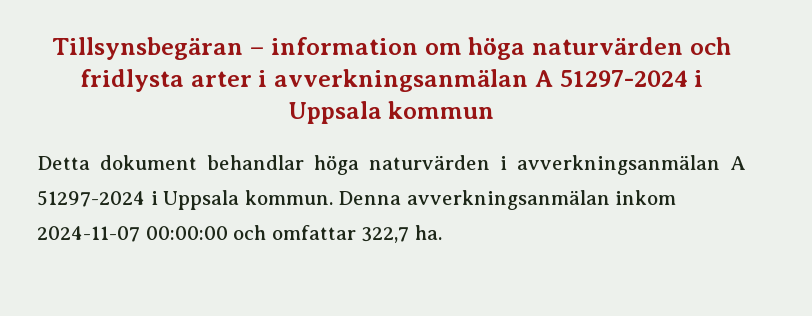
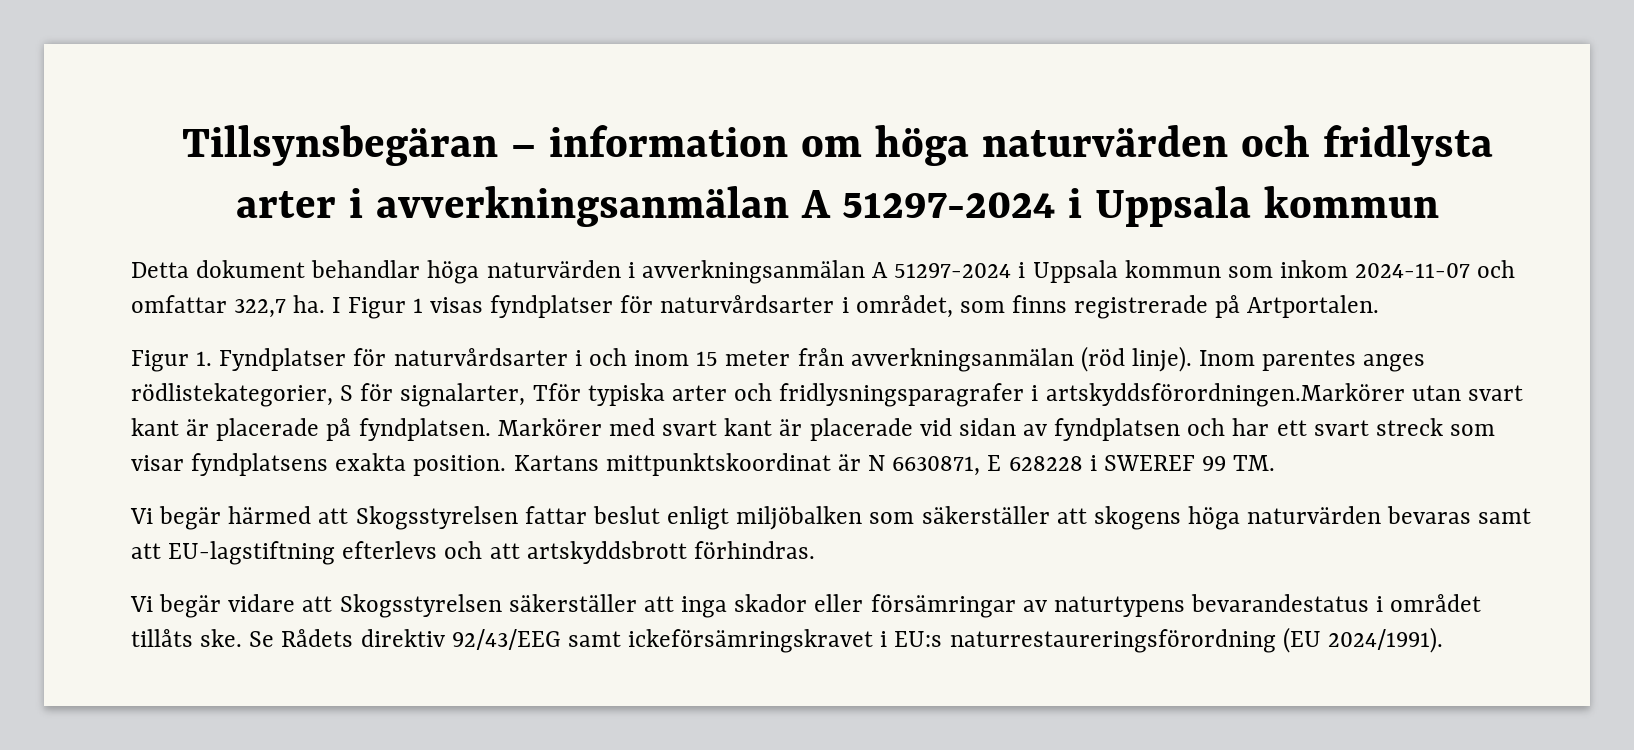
[244,190,610,210] kommun. Denna avverkningsanmälan -> [1124,260,1273,278] kommun som
[145,226,228,240] 00:00:00 -> (1471, 270) none
(442, 232) none -> [332,295,1380,319] [131,346,1426,372] [131,383,1523,407] [131,418,1496,441] [131,453,1276,476] [130,506,1532,530] [131,541,815,565] [130,594,1482,618] [131,627,1443,653] I Figur 1 visas fyndplatser för naturvårdsarter i området, som finns registrerade på Artportalen. // Figur 1. Fyndplatser för naturvårdsarter i och inom 15 meter från avverkningsanmälan (röd linje). Inom parentes anges rödlistekategorier, S för signalarter, Tför typiska arter och fridlysningsparagrafer i artskyddsförordningen.Markörer utan svart kant är placerade på fyndplatsen. Markörer med svart kant är placerade vid sidan av fyndplatsen och har ett svart streck som visar fyndplatsens exakta position. Kartans mittpunktskoordinat är N 6630871, E 628228 i SWEREF 99 TM. // Vi begär härmed att Skogsstyrelsen fattar beslut enligt miljöbalken som säkerställer att skogens höga naturvärden bevaras samt att EU-lagstiftning efterlevs och att artskyddsbrott förhindras. // Vi begär vidare att Skogsstyrelsen säkerställer att inga skador eller försämringar av naturtypens bevarandestatus i området tillåts ske. Se Rådets direktiv 92/43/EEG samt ickeförsämringskravet i EU:s naturrestaureringsförordning (EU 2024/1991).

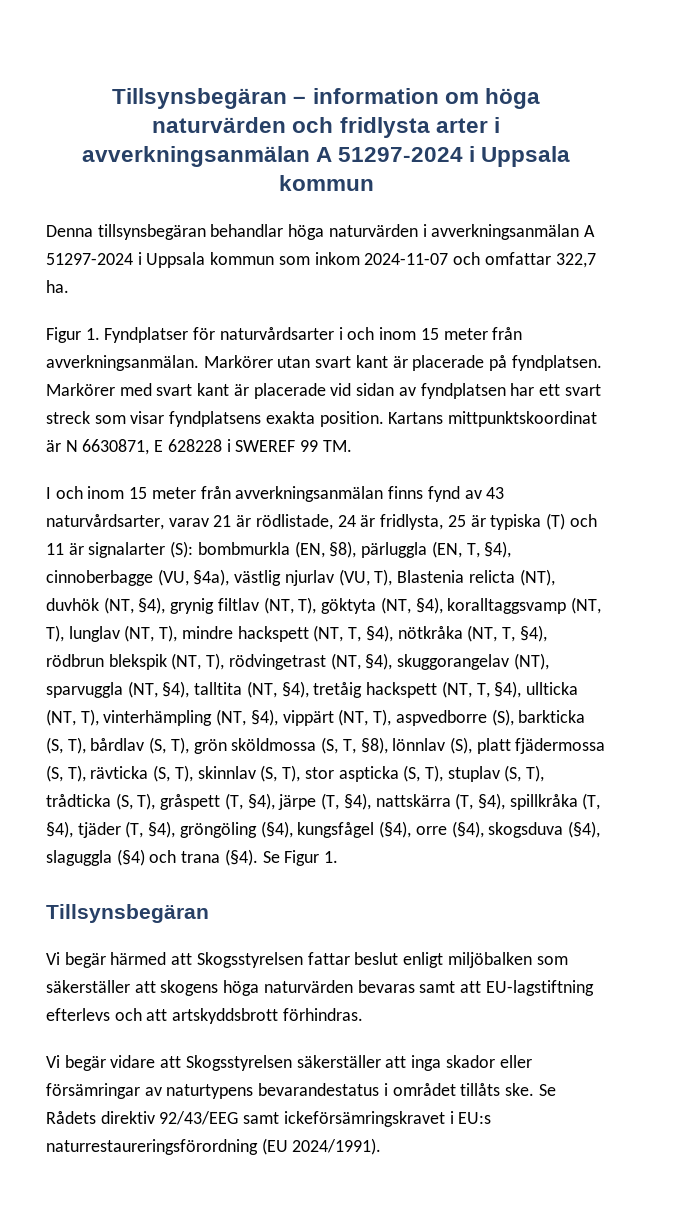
[131,260,306,278] Detta dokument -> [46,224,206,240] Denna tillsynsbegäran
[332,295,1380,319] I Figur 1 visas fyndplatser för naturvårdsarter i området, som finns registrerade på Artportalen. -> (69, 286) none
[850,346,1426,372] [131,383,1405,407] avverkningsanmälan (röd linje). Inom parentes anges rödlistekategorier, S för signalarter, Tför typiska arter och fridlysningsparagrafer i artskyddsförordningen.Markörer -> [46,355,273,371] avverkningsanmälan. Markörer
[1187,418,1226,436] och -> (506, 391) none
(1276, 463) none -> [46,486,505,502] [46,513,597,530] [46,541,512,558] [46,569,555,586] [46,597,601,614] [46,625,547,642] [46,653,549,670] [46,681,578,698] [46,709,586,726] [46,737,606,754] [46,765,545,782] [46,793,601,810] [46,821,600,838] [46,849,339,866] [46,904,209,923] // I och inom 15 meter från avverkningsanmälan finns fynd av 43 naturvårdsarter, varav 21 är rödlistade, 24 är fridlysta, 25 är typiska (T) och 11 är signalarter (S): bombmurkla (EN, §8), pärluggla (EN, T, §4), cinnoberbagge (VU, §4a), västlig njurlav (VU, T), Blastenia relicta (NT), duvhök (NT, §4), grynig filtlav (NT, T), göktyta (NT, §4), koralltaggsvamp (NT, T), lunglav (NT, T), mindre hackspett (NT, T, §4), nötkråka (NT, T, §4), rödbrun blekspik (NT, T), rödvingetrast (NT, §4), skuggorangelav (NT), sparvuggla (NT, §4), talltita (NT, §4), tretåig hackspett (NT, T, §4), ullticka (NT, T), vinterhämpling (NT, §4), vippärt (NT, T), aspvedborre (S), barkticka (S, T), bårdlav (S, T), grön sköldmossa (S, T, §8), lönnlav (S), platt fjädermossa (S, T), rävticka (S, T), skinnlav (S, T), stor aspticka (S, T), stuplav (S, T), trådticka (S, T), gråspett (T, §4), järpe (T, §4), nattskärra (T, §4), spillkråka (T, §4), tjäder (T, §4), gröngöling (§4), kungsfågel (§4), orre (§4), skogsduva (§4), slaguggla (§4) och trana (§4). Se Figur 1. // Tillsynsbegäran

